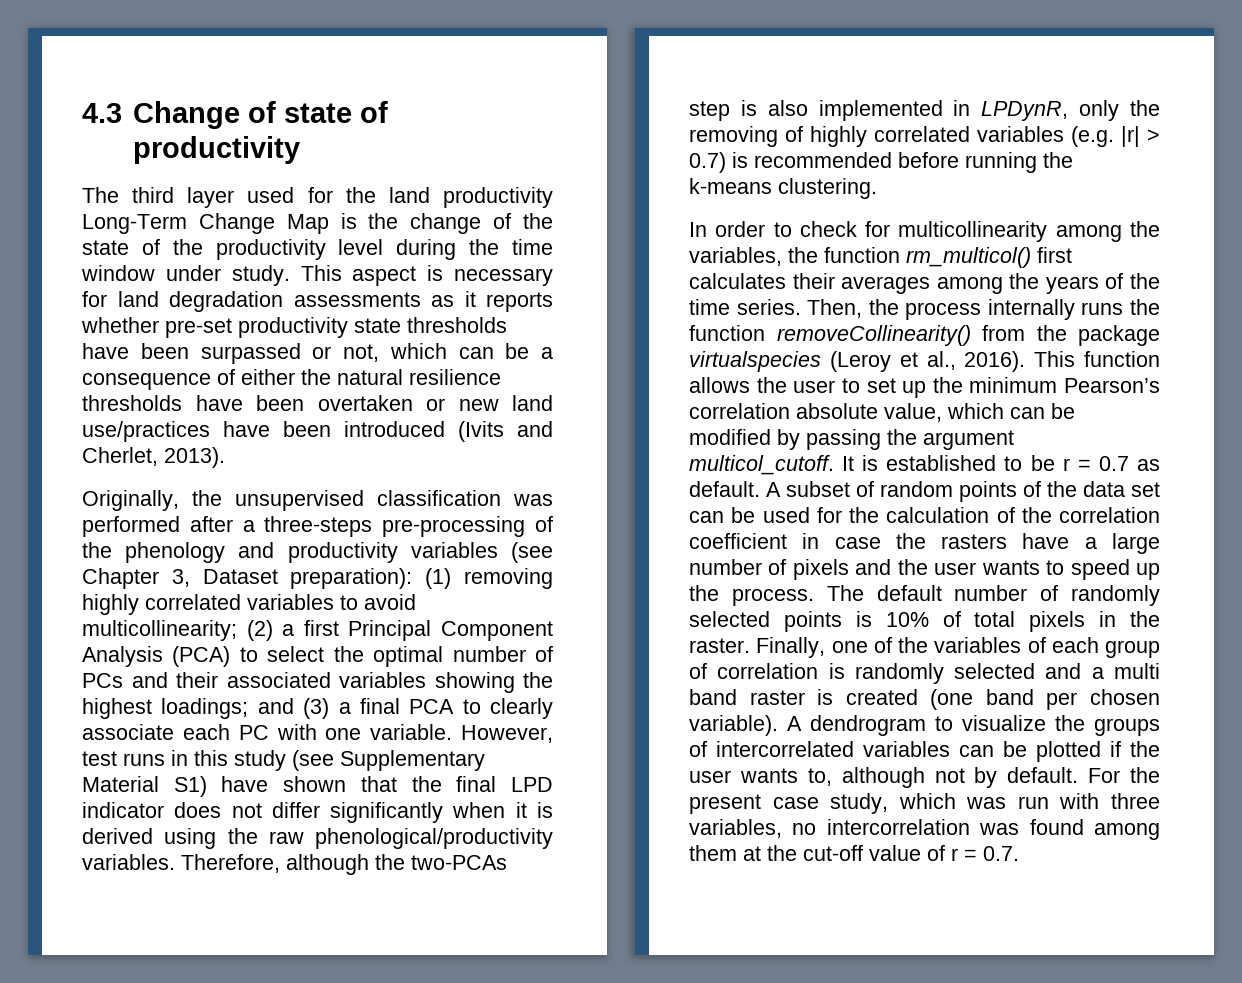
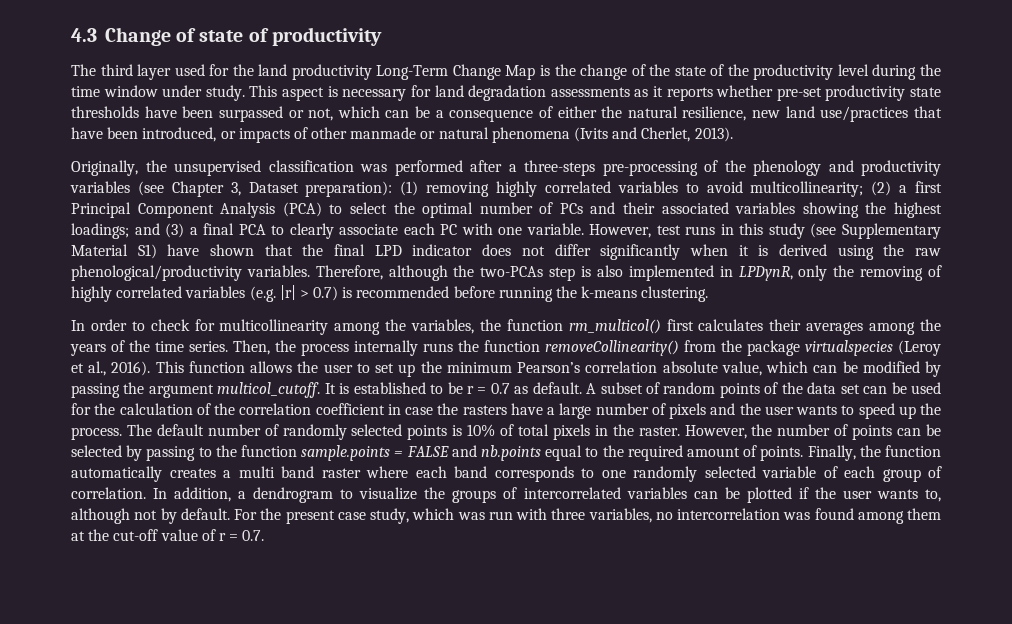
[409,369,501,385] [82,395,445,411] resilience thresholds have been overtaken or -> [682,106,747,121] resilience,
[223,421,445,437] have been introduced -> [914,106,943,118] [71,127,570,143] that have been introduced, or impacts of other manmade or natural phenomena
[756,637,1160,658] [689,663,1160,684] [689,689,1160,710] [689,715,802,736] Finally, one of the variables of each group of correlation is randomly selected and a multi band raster is created (one band per chosen variable). A -> [684,424,941,440] [71,445,942,461] [71,466,942,482] [71,487,247,502] However, the number of points can be selected by passing to the function sample.points = FALSE and nb.points equal to the required amount of points. Finally, the function automatically creates a multi band raster where each band corresponds to one randomly selected variable of each group of correlation. In addition, a

